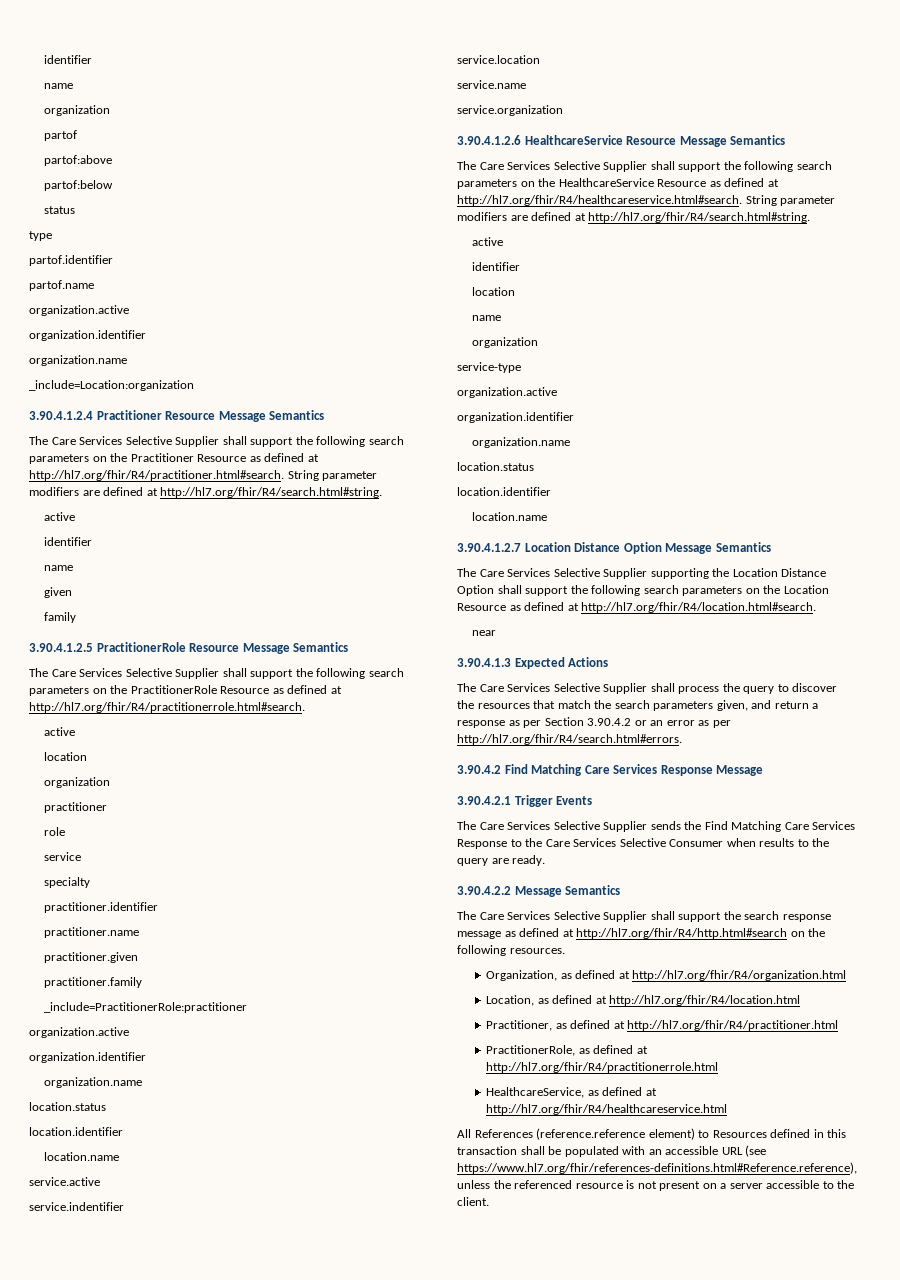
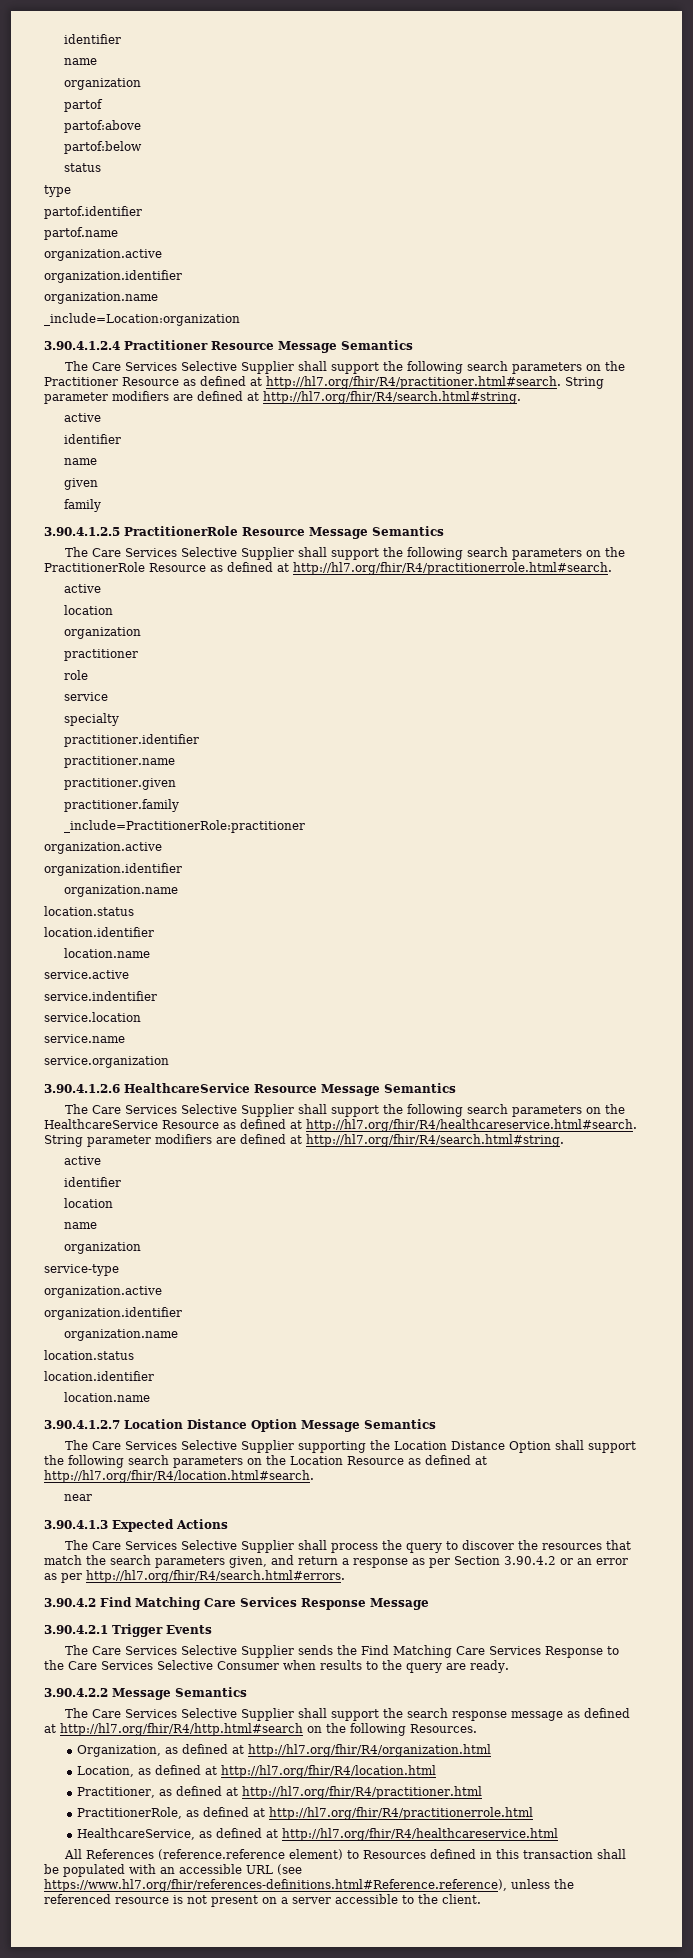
[509,948,565,954] resources. -> [410,1724,477,1733] Resources.

